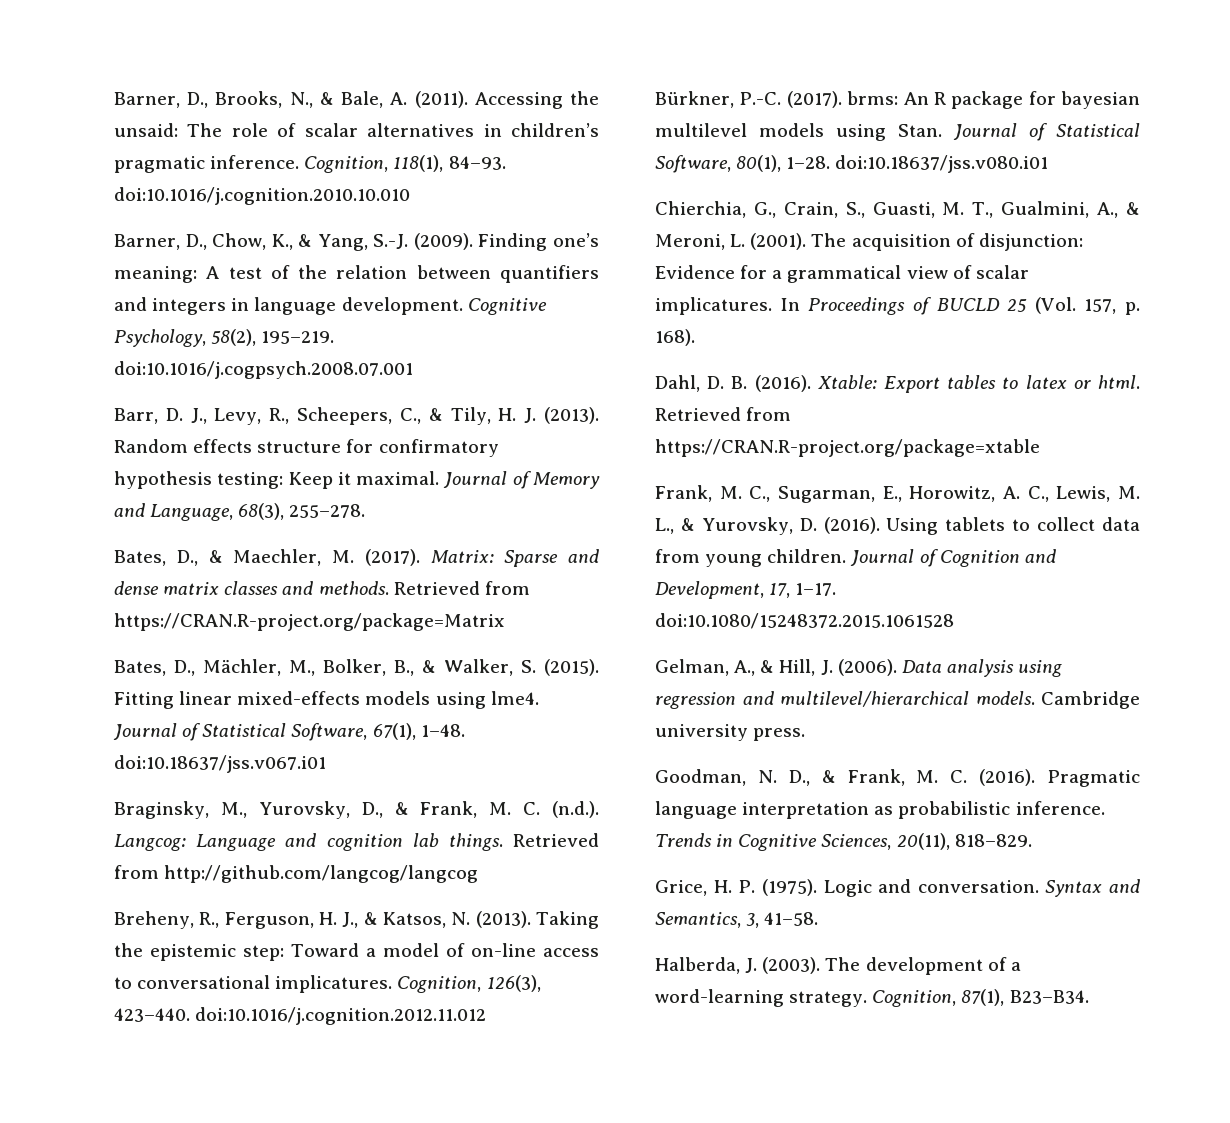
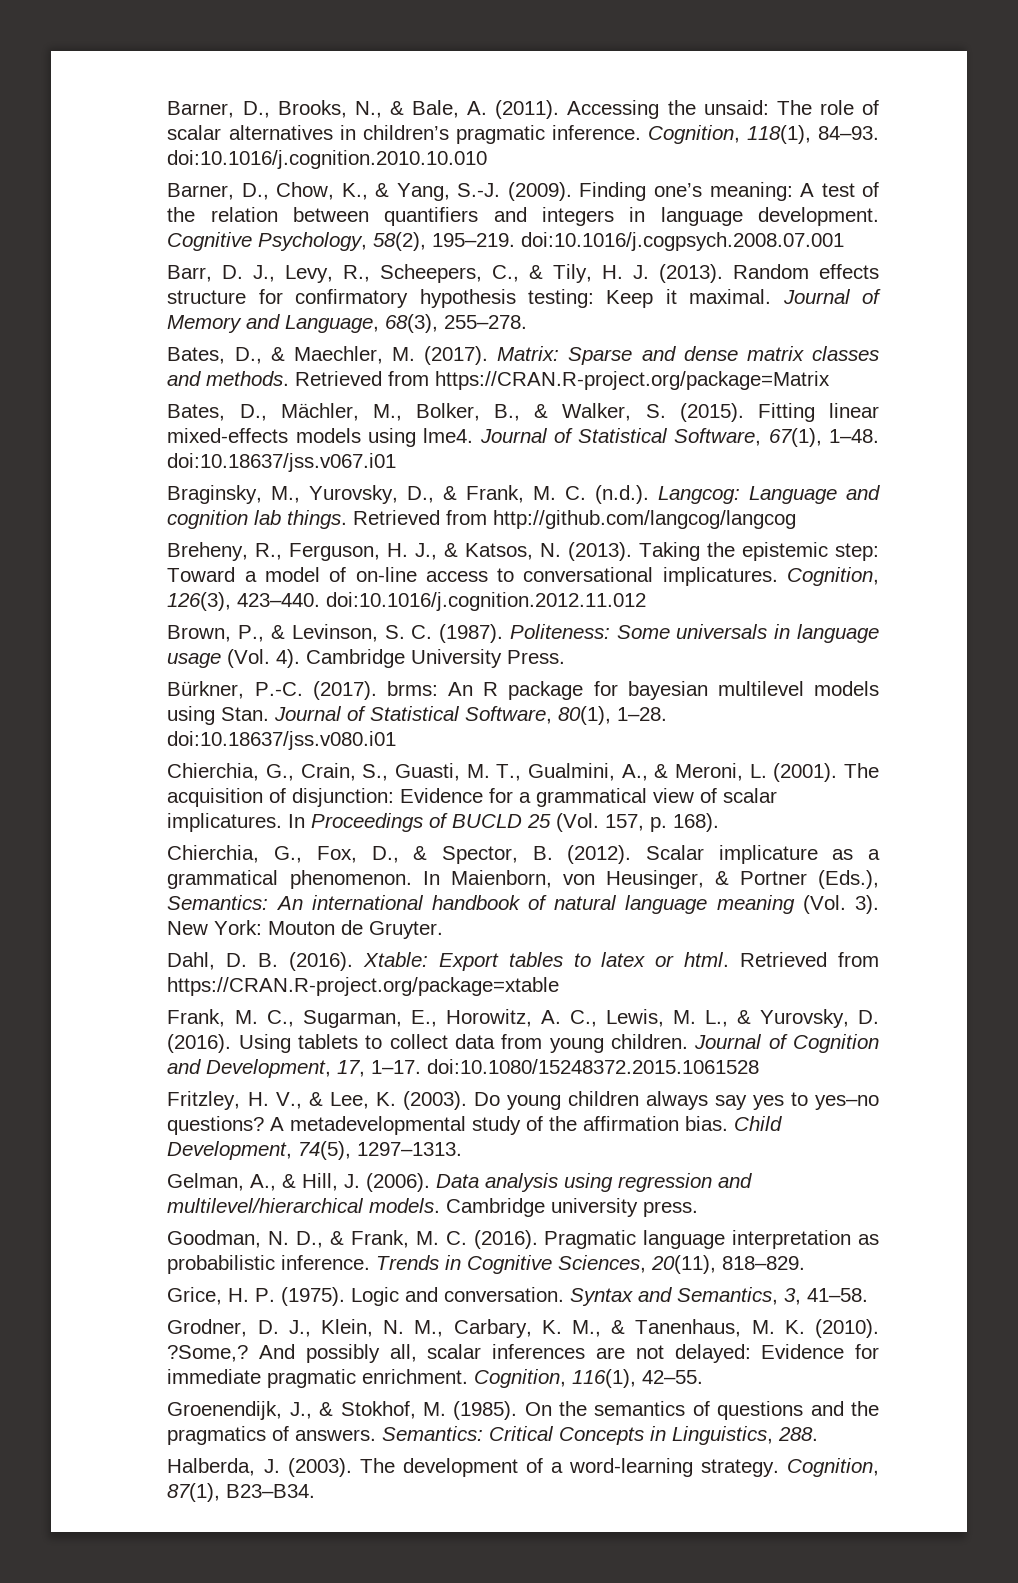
(487, 1016) none -> [167,624,879,643] [167,649,566,668] // Brown, P., & Levinson, S. C. (1987). Politeness: Some universals in language usage (Vol. 4). Cambridge University Press.
(696, 337) none -> [167,845,880,864] [167,870,879,889] [167,895,879,914] [167,920,444,939] // Chierchia, G., Fox, D., & Spector, B. (2012). Scalar implicature as a grammatical phenomenon. In Maienborn, von Heusinger, & Portner (Eds.), Semantics: An international handbook of natural language meaning (Vol. 3). New York: Mouton de Gruyter.
(955, 621) none -> [167,1091,879,1110] [167,1116,783,1135] [167,1141,463,1160] // Fritzley, H. V., & Lee, K. (2003). Do young children always say yes to yes–no questions? A metadevelopmental study of the affirmation bias. Child Development, 74(5), 1297–1313.
(819, 919) none -> [167,1319,880,1338] [167,1344,879,1363] [167,1369,704,1388] [167,1401,880,1420] [167,1426,819,1445] // Grodner, D. J., Klein, N. M., Carbary, K. M., & Tanenhaus, M. K. (2010). ?Some,? And possibly all, scalar inferences are not delayed: Evidence for immediate pragmatic enrichment. Cognition, 116(1), 42–55. // Groenendijk, J., & Stokhof, M. (1985). On the semantics of questions and the pragmatics of answers. Semantics: Critical Concepts in Linguistics, 288.

